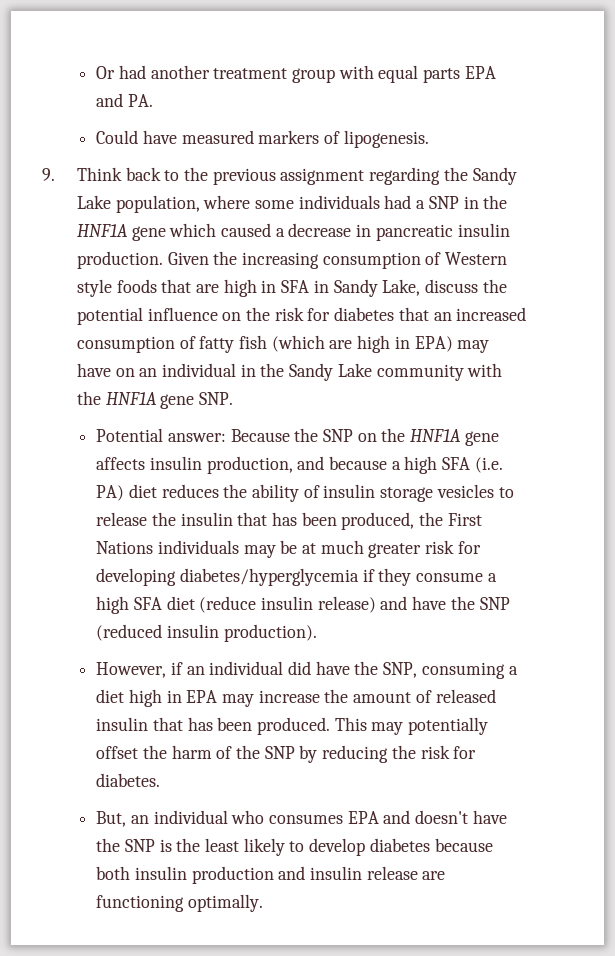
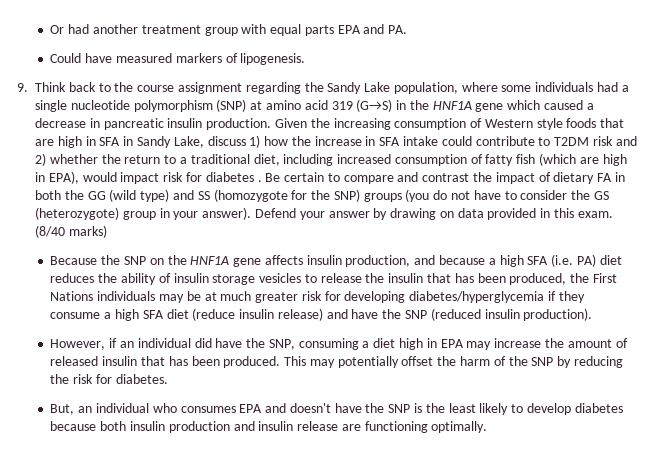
[212,168,276,185] previous -> [137,85,175,92] course
[428,196,459,209] SNP -> [35,99,393,112] single nucleotide polymorphism (SNP) at amino acid 319 (G→S)
[482,279,507,293] [76,307,452,325] the potential influence on the risk for diabetes that an -> [249,135,637,148] [35,153,334,166] 1) how the increase in SFA intake could contribute to T2DM risk and 2) whether the return to a traditional diet, including
[414,336,490,353] [76,363,503,381] [76,391,234,409] [96,428,226,442] EPA) may have on an individual in the Sandy Lake community with the HNF1A gene SNP. // Potential answer: -> [48,171,625,184] [35,189,609,202] [35,207,613,220] [35,225,107,238] EPA), would impact risk for diabetes . Be certain to compare and contrast the impact of dietary FA in both the GG (wild type) and SS (homozygote for the SNP) groups (you do not have to consider the GS (heterozygote) group in your answer). Defend your answer by drawing on data provided in this exam. (8/40 marks) //

